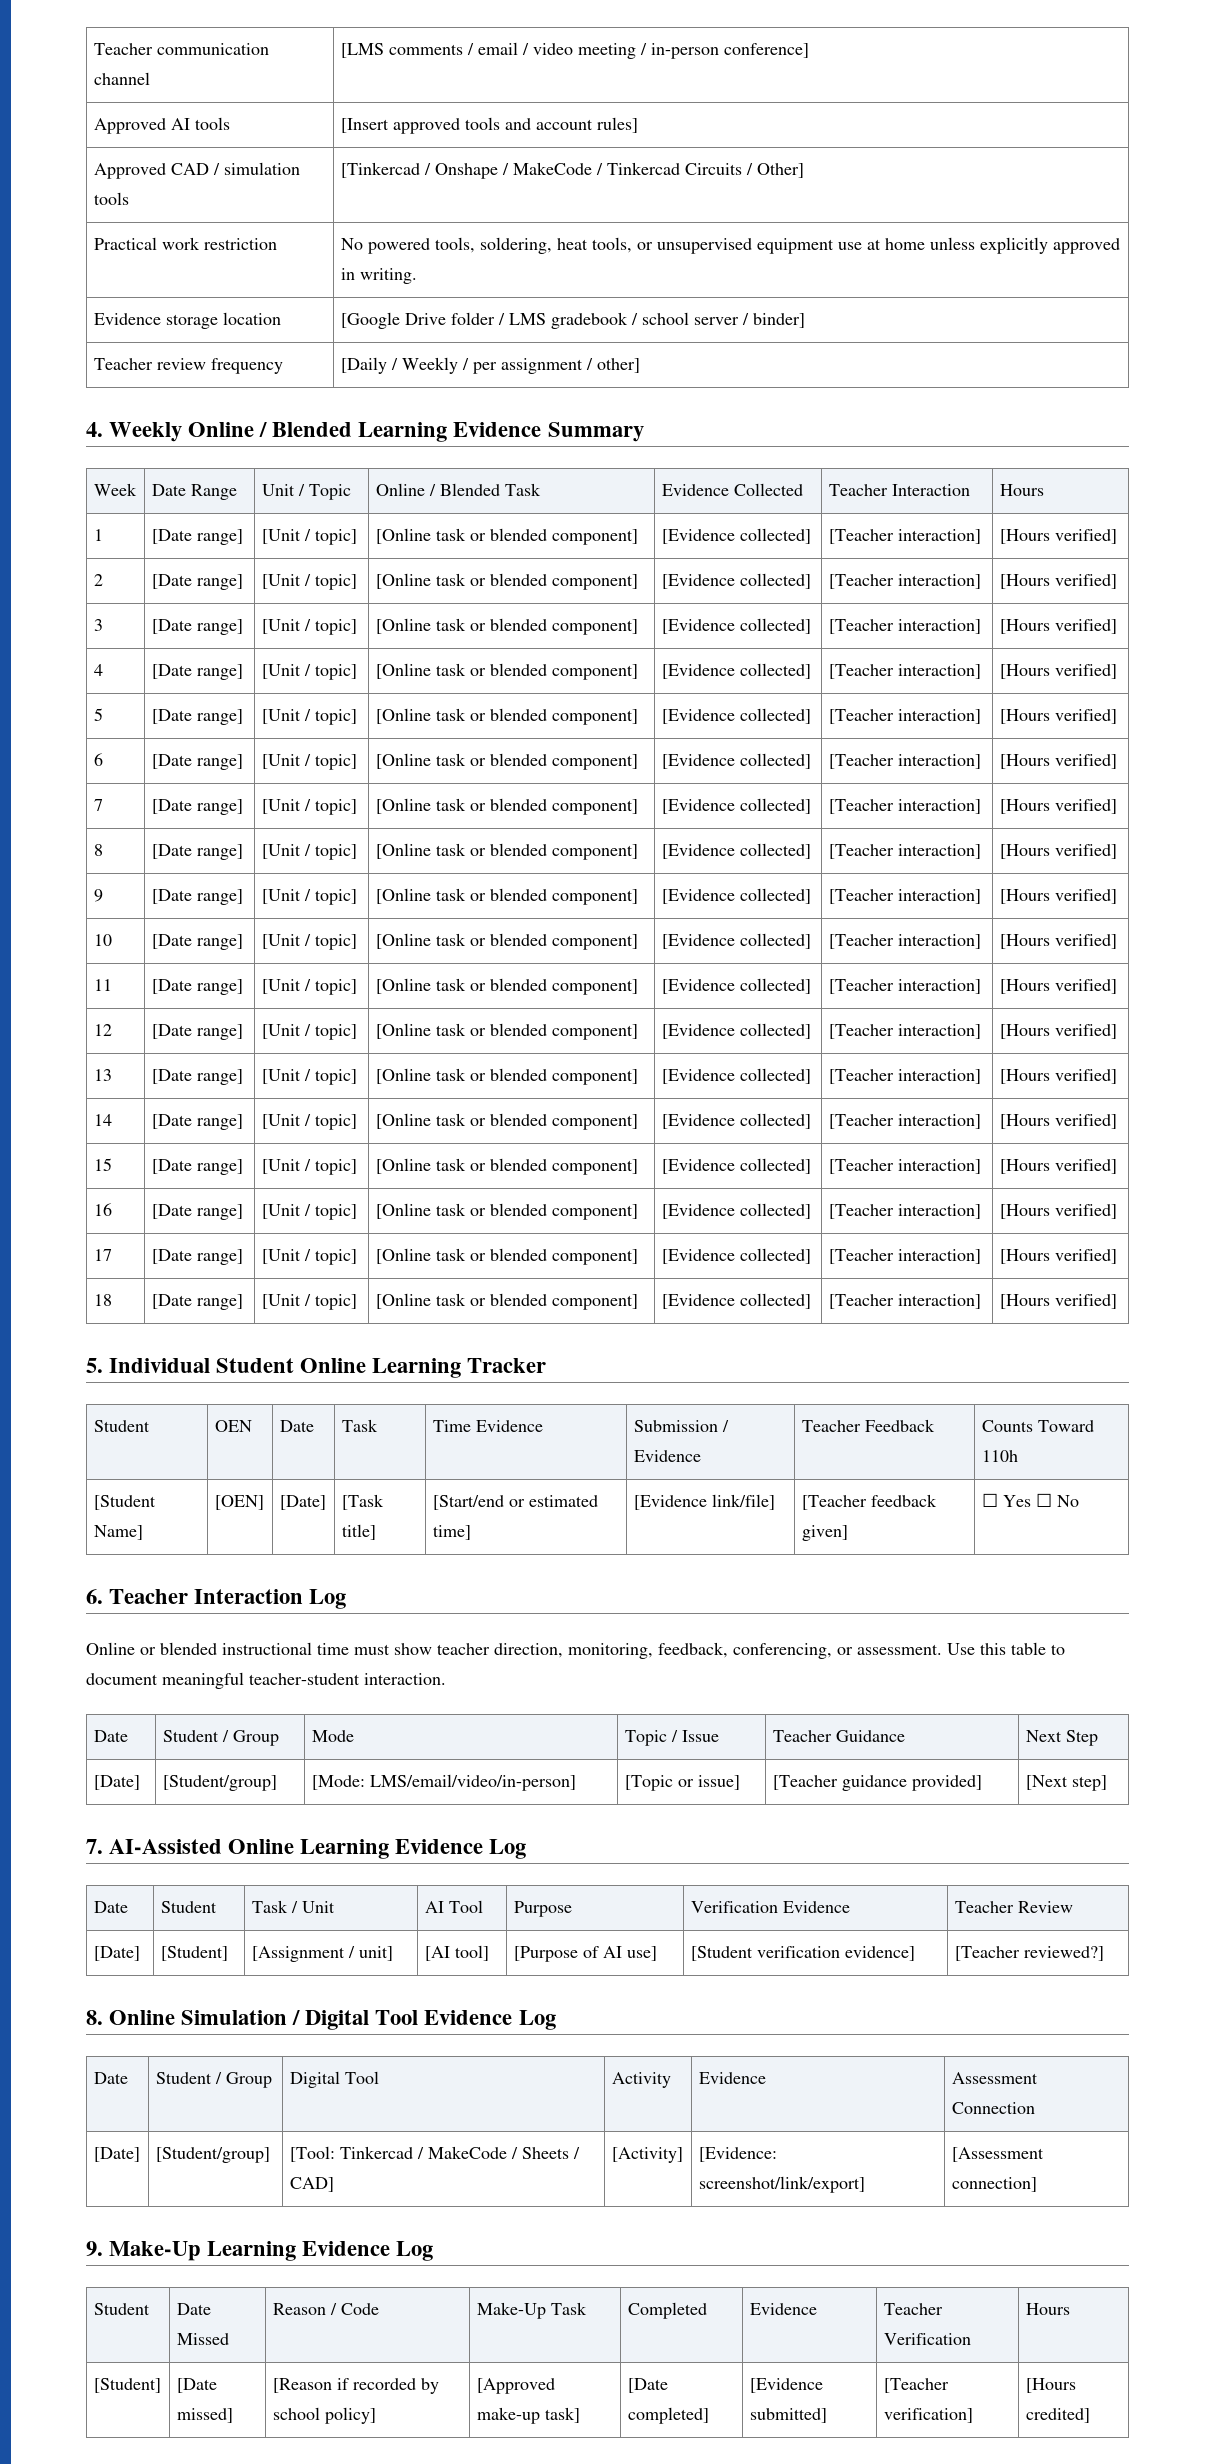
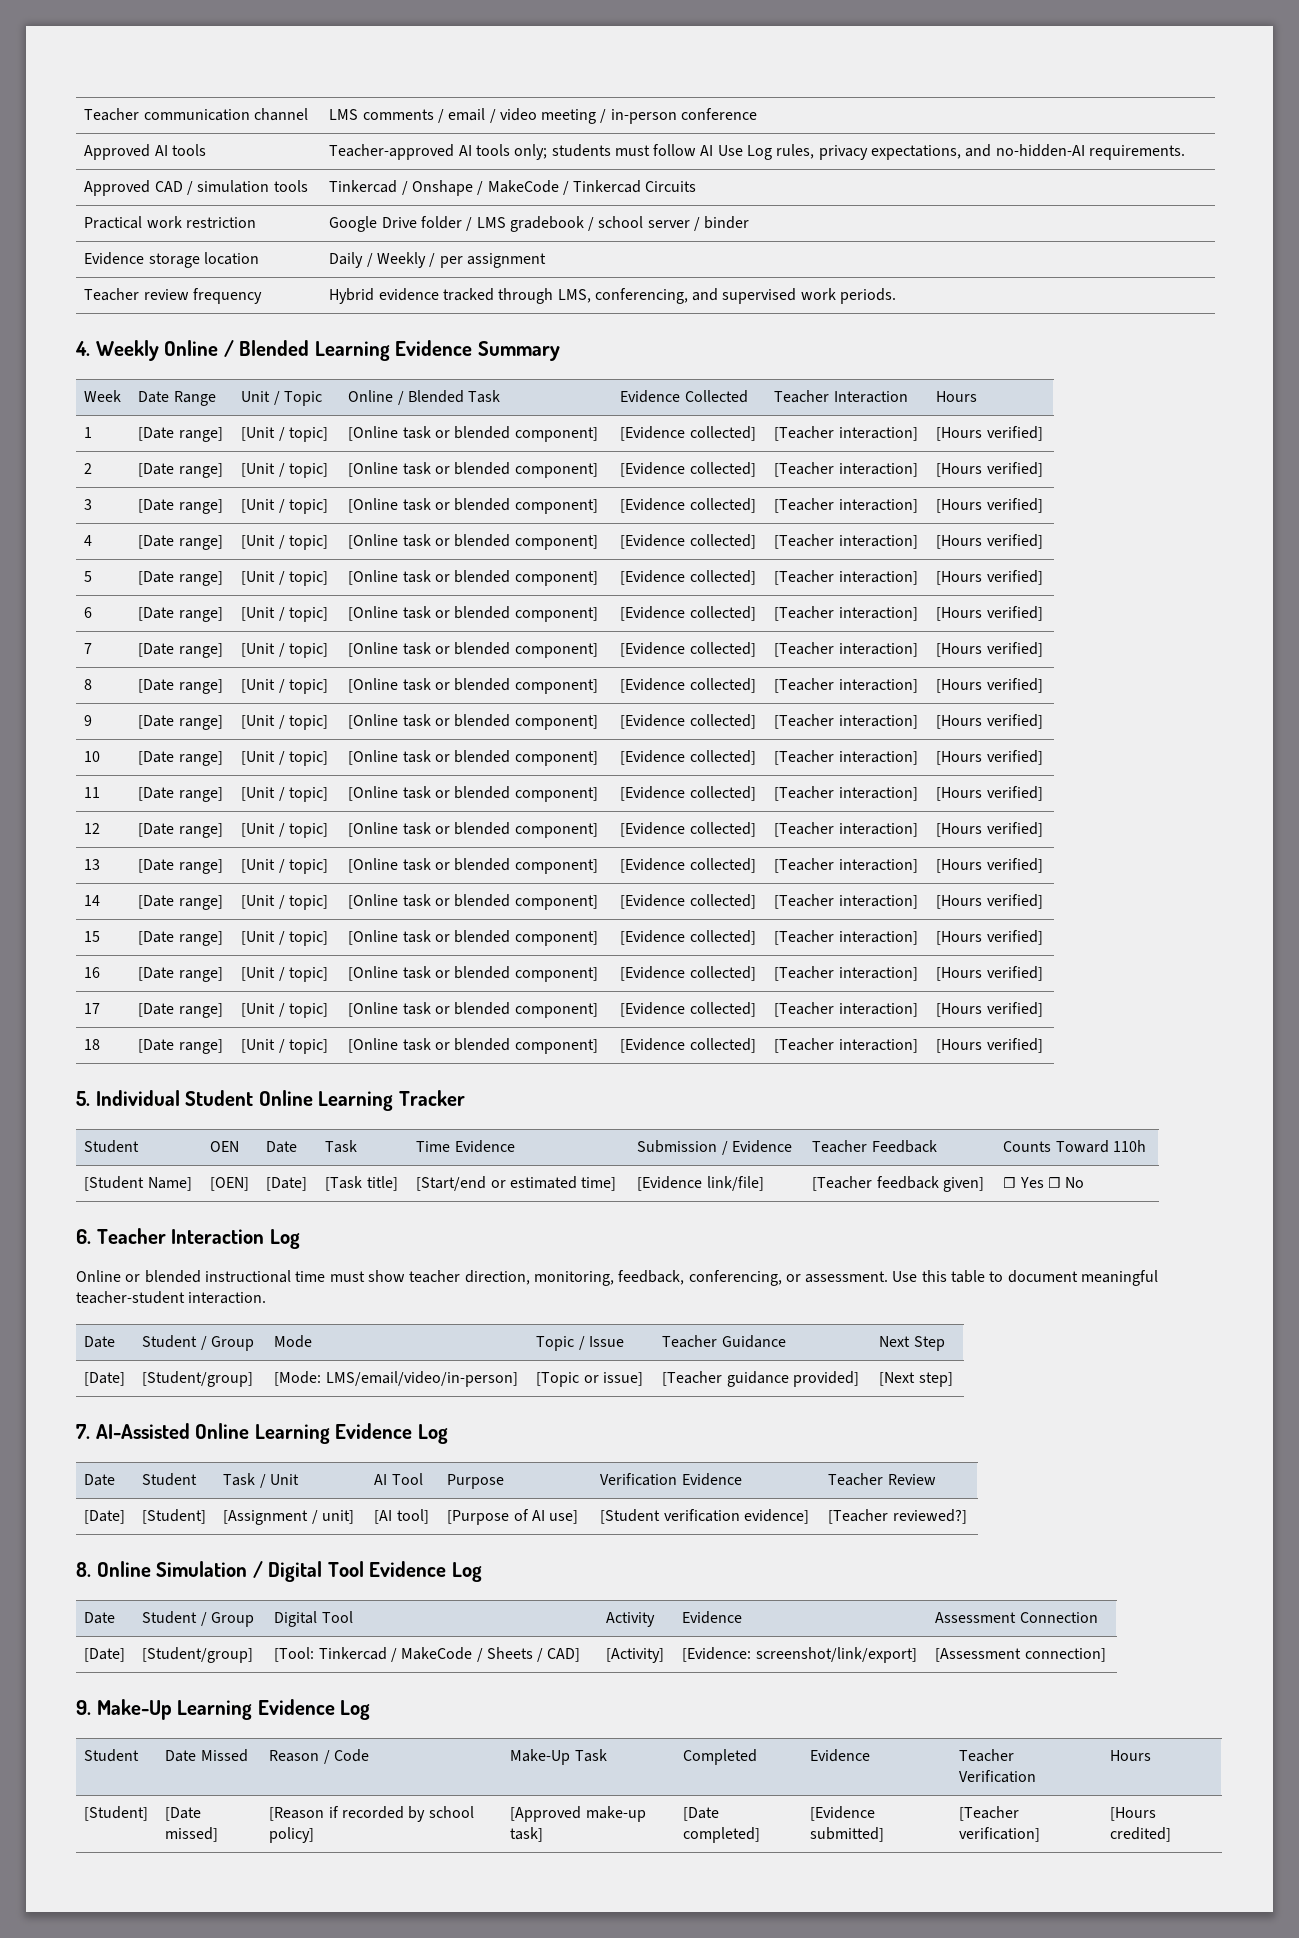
[340,43,384,58] [LMS -> [329,109,359,120] LMS
[723,43,809,58] conference] -> [681,108,758,120] conference
[340,117,638,134] [Insert approved tools and account rules] -> [329,144,1186,160] Teacher-approved AI tools only; students must follow AI Use Log rules, privacy expectations, and no-hidden-AI requirements.
[340,162,420,178] [Tinkercad -> [329,180,398,193] Tinkercad
[745,163,804,178] / Other] -> (697, 186) none
[340,237,1120,254] [340,268,417,284] [93,312,281,329] [340,312,400,329] No powered tools, soldering, heat tools, or unsupervised equipment use at home unless explicitly approved in writing. // Evidence storage location | [Google -> [329,216,378,232] Google
[752,313,805,328] [93,358,283,374] [340,357,640,374] binder] // Teacher review frequency | [Daily / Weekly / per assignment / other] -> [704,216,750,229] [84,252,259,268] [329,252,546,268] [84,288,262,304] [329,288,897,304] binder // Evidence storage location | Daily / Weekly / per assignment // Teacher review frequency | Hybrid evidence tracked through LMS, conferencing, and supervised work periods.

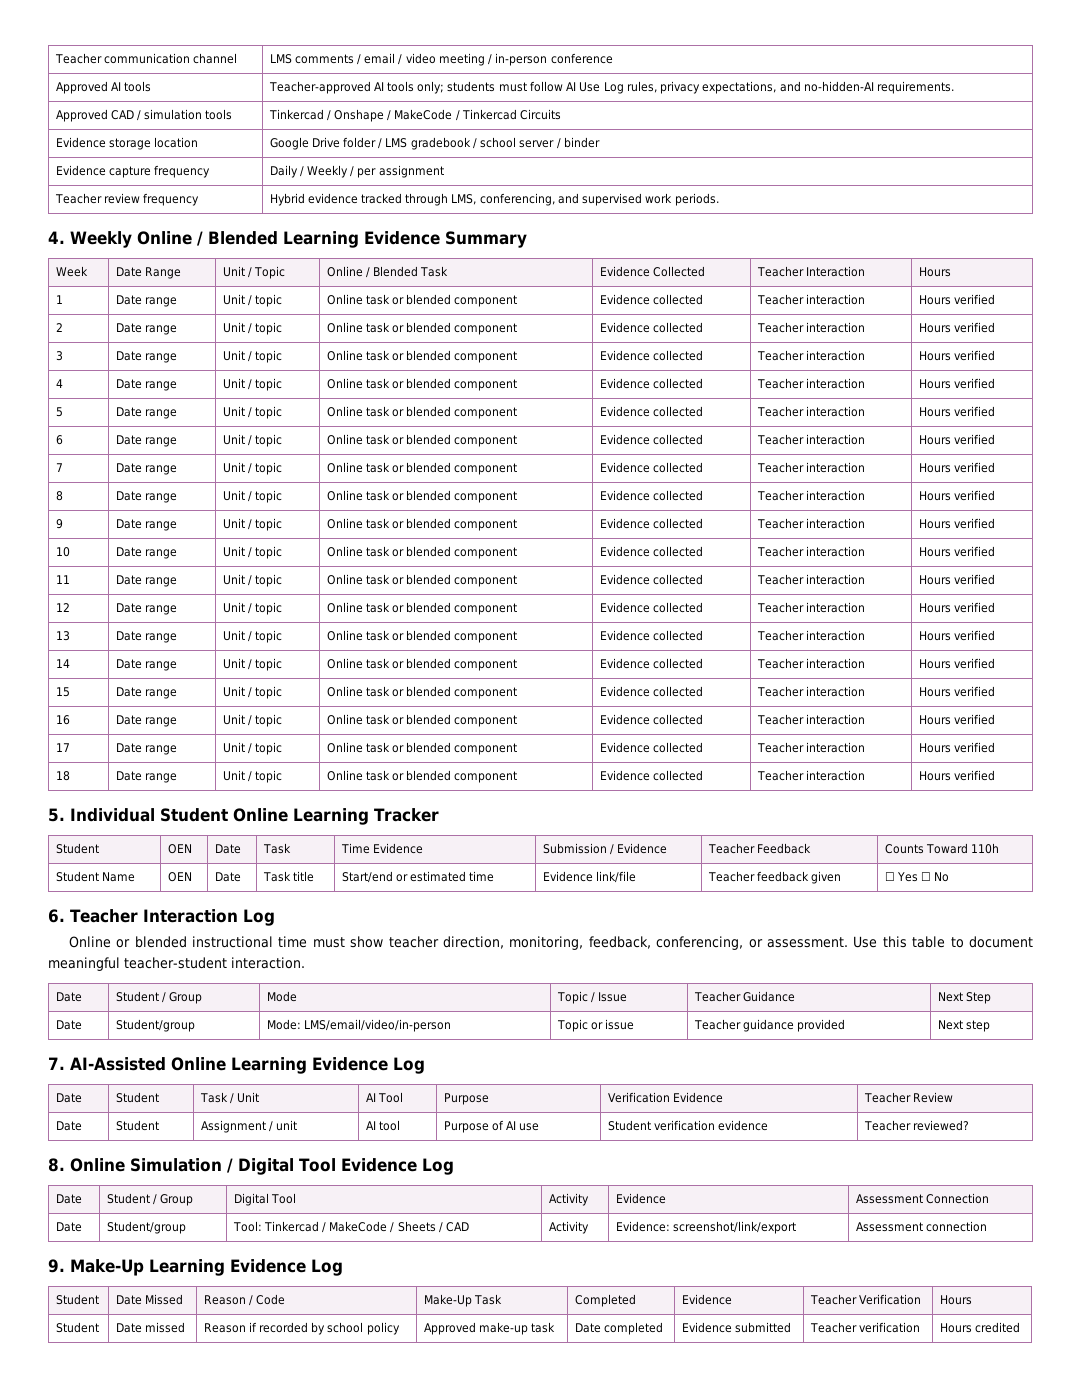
[84,216,256,229] Practical work restriction -> [55,137,198,150] Evidence storage location
[148,252,259,268] storage location -> [108,165,210,178] capture frequency
[138,427,223,442] [241,427,328,442] [348,426,598,442] [620,426,756,441] [774,426,918,441] [936,426,1043,441] [84,463,93,474] [138,463,223,478] [241,463,328,478] [348,462,598,478] [620,462,756,477] [774,462,918,477] [936,462,1043,477] [84,499,93,510] [138,499,223,514] [241,499,328,514] [348,498,598,514] [620,498,756,513] [774,498,918,513] [936,498,1043,513] [84,535,93,546] [138,535,223,550] [241,535,328,550] [348,534,598,550] [620,534,756,549] [774,534,918,549] [936,534,1043,549] [84,571,93,582] [138,571,223,586] [241,571,328,586] [348,570,598,586] [620,570,756,585] [774,570,918,585] [936,570,1043,585] [84,607,93,618] [138,607,223,622] [241,607,328,622] [348,606,598,622] [620,606,756,621] [774,606,918,621] [936,606,1043,621] [84,643,93,654] [138,643,223,658] [241,643,328,658] [348,642,598,658] [620,642,756,657] [774,642,918,657] [936,642,1043,657] [84,679,93,690] [138,679,223,694] [241,679,328,694] [348,678,598,694] [620,678,756,693] [774,678,918,693] [936,678,1043,693] [84,715,93,726] [138,715,223,730] [241,715,328,730] [348,714,598,730] [620,714,756,729] [774,714,918,729] [936,714,1043,729] [84,751,101,762] [138,751,223,766] [241,751,328,766] [348,750,598,766] [620,750,756,765] [774,750,918,765] [936,750,1043,765] [84,787,101,798] [138,787,223,802] [241,787,328,802] [348,786,598,802] [620,786,756,801] [774,786,918,801] [936,786,1043,801] [84,823,101,834] [138,823,223,838] [241,823,328,838] [348,822,598,838] [620,822,756,837] [774,822,918,837] [936,822,1043,837] [84,859,101,870] [138,859,223,874] [241,859,328,874] [348,858,598,874] [620,858,756,873] [774,858,918,873] [936,858,1043,873] [84,895,101,906] [138,895,223,910] [241,895,328,910] [348,894,598,910] [620,894,756,909] [774,894,918,909] [936,894,1043,909] [84,931,101,942] [138,931,223,946] [241,931,328,946] [348,930,598,946] [620,930,756,945] [774,930,918,945] [936,930,1043,945] [84,967,101,978] [138,967,223,982] [241,967,328,982] [348,966,598,982] [620,966,756,981] [774,966,918,981] [936,966,1043,981] [84,1003,101,1014] [138,1003,223,1018] [241,1003,328,1018] [348,1002,598,1018] [620,1002,756,1017] [774,1002,918,1017] [936,1002,1043,1017] [84,1039,101,1050] [138,1039,223,1054] [241,1039,328,1054] [348,1038,598,1054] [620,1038,756,1053] [774,1038,918,1053] [936,1038,1043,1053] [Date range] | [Unit / topic] | [Online task or blended component] | [Evidence collected] | [Teacher interaction] | [Hours verified] // 2 | [Date range] | [Unit / topic] | [Online task or blended component] | [Evidence collected] | [Teacher interaction] | [Hours verified] // 3 | [Date range] | [Unit / topic] | [Online task or blended component] | [Evidence collected] | [Teacher interaction] | [Hours verified] // 4 | [Date range] | [Unit / topic] | [Online task or blended component] | [Evidence collected] | [Teacher interaction] | [Hours verified] // 5 | [Date range] | [Unit / topic] | [Online task or blended component] | [Evidence collected] | [Teacher interaction] | [Hours verified] // 6 | [Date range] | [Unit / topic] | [Online task or blended component] | [Evidence collected] | [Teacher interaction] | [Hours verified] // 7 | [Date range] | [Unit / topic] | [Online task or blended component] | [Evidence collected] | [Teacher interaction] | [Hours verified] // 8 | [Date range] | [Unit / topic] | [Online task or blended component] | [Evidence collected] | [Teacher interaction] | [Hours verified] // 9 | [Date range] | [Unit / topic] | [Online task or blended component] | [Evidence collected] | [Teacher interaction] | [Hours verified] // 10 | [Date range] | [Unit / topic] | [Online task or blended component] | [Evidence collected] | [Teacher interaction] | [Hours verified] // 11 | [Date range] | [Unit / topic] | [Online task or blended component] | [Evidence collected] | [Teacher interaction] | [Hours verified] // 12 | [Date range] | [Unit / topic] | [Online task or blended component] | [Evidence collected] | [Teacher interaction] | [Hours verified] // 13 | [Date range] | [Unit / topic] | [Online task or blended component] | [Evidence collected] | [Teacher interaction] | [Hours verified] // 14 | [Date range] | [Unit / topic] | [Online task or blended component] | [Evidence collected] | [Teacher interaction] | [Hours verified] // 15 | [Date range] | [Unit / topic] | [Online task or blended component] | [Evidence collected] | [Teacher interaction] | [Hours verified] // 16 | [Date range] | [Unit / topic] | [Online task or blended component] | [Evidence collected] | [Teacher interaction] | [Hours verified] // 17 | [Date range] | [Unit / topic] | [Online task or blended component] | [Evidence collected] | [Teacher interaction] | [Hours verified] // 18 | [Date range] | [Unit / topic] | [Online task or blended component] | [Evidence collected] | [Teacher interaction] | [Hours verified] -> [115,295,177,307] [222,294,282,307] [326,294,518,307] [599,294,703,305] [756,294,865,305] [918,294,995,305] [55,323,63,332] [115,323,177,335] [222,322,282,335] [326,322,518,335] [599,322,703,333] [756,322,865,333] [918,322,995,333] [55,351,63,361] [115,351,177,363] [222,350,282,363] [326,350,518,363] [599,350,703,361] [756,350,865,361] [918,350,995,361] [55,379,63,388] [115,379,177,391] [222,378,282,391] [326,378,518,391] [599,378,703,389] [756,378,865,389] [918,378,995,389] [55,407,63,417] [115,407,177,419] [222,406,282,419] [326,406,518,419] [599,406,703,417] [756,406,865,417] [918,406,995,417] [55,435,63,445] [115,435,177,447] [222,434,282,447] [326,434,518,447] [599,434,703,445] [756,434,865,445] [918,434,995,445] [55,463,63,472] [115,463,177,475] [222,462,282,475] [326,462,518,475] [599,462,703,473] [756,462,865,473] [918,462,995,473] [55,491,63,501] [115,491,177,503] [222,490,282,503] [326,490,518,503] [599,490,703,501] [756,490,865,501] [918,490,995,501] [55,519,63,529] [115,519,177,531] [222,518,282,531] [326,518,518,531] [599,518,703,529] [756,518,865,529] [918,518,995,529] [55,547,70,557] [115,547,177,559] [222,546,282,559] [326,546,518,559] [599,546,703,557] [756,546,865,557] [918,546,995,557] [55,575,70,584] [115,575,177,587] [222,574,282,587] [326,574,518,587] [599,574,703,585] [756,574,865,585] [918,574,995,585] [55,603,70,612] [115,603,177,615] [222,602,282,615] [326,602,518,615] [599,602,703,613] [756,602,865,613] [918,602,995,613] [55,631,70,641] [115,631,177,643] [222,630,282,643] [326,630,518,643] [599,630,703,641] [756,630,865,641] [918,630,995,641] [55,659,70,668] [115,659,177,671] [222,658,282,671] [326,658,518,671] [599,658,703,669] [756,658,865,669] [918,658,995,669] [55,687,70,697] [115,687,177,699] [222,686,282,699] [326,686,518,699] [599,686,703,697] [756,686,865,697] [918,686,995,697] [55,715,70,725] [115,715,177,727] [222,714,282,727] [326,714,518,727] [599,714,703,725] [756,714,865,725] [918,714,995,725] [55,743,70,752] [115,743,177,755] [222,742,282,755] [326,742,518,755] [599,742,703,753] [756,742,865,753] [918,742,995,753] [55,771,70,781] [115,771,177,783] [222,770,282,783] [326,770,518,783] [599,770,703,781] [756,770,865,781] [918,770,995,781] Date range | Unit / topic | Online task or blended component | Evidence collected | Teacher interaction | Hours verified // 2 | Date range | Unit / topic | Online task or blended component | Evidence collected | Teacher interaction | Hours verified // 3 | Date range | Unit / topic | Online task or blended component | Evidence collected | Teacher interaction | Hours verified // 4 | Date range | Unit / topic | Online task or blended component | Evidence collected | Teacher interaction | Hours verified // 5 | Date range | Unit / topic | Online task or blended component | Evidence collected | Teacher interaction | Hours verified // 6 | Date range | Unit / topic | Online task or blended component | Evidence collected | Teacher interaction | Hours verified // 7 | Date range | Unit / topic | Online task or blended component | Evidence collected | Teacher interaction | Hours verified // 8 | Date range | Unit / topic | Online task or blended component | Evidence collected | Teacher interaction | Hours verified // 9 | Date range | Unit / topic | Online task or blended component | Evidence collected | Teacher interaction | Hours verified // 10 | Date range | Unit / topic | Online task or blended component | Evidence collected | Teacher interaction | Hours verified // 11 | Date range | Unit / topic | Online task or blended component | Evidence collected | Teacher interaction | Hours verified // 12 | Date range | Unit / topic | Online task or blended component | Evidence collected | Teacher interaction | Hours verified // 13 | Date range | Unit / topic | Online task or blended component | Evidence collected | Teacher interaction | Hours verified // 14 | Date range | Unit / topic | Online task or blended component | Evidence collected | Teacher interaction | Hours verified // 15 | Date range | Unit / topic | Online task or blended component | Evidence collected | Teacher interaction | Hours verified // 16 | Date range | Unit / topic | Online task or blended component | Evidence collected | Teacher interaction | Hours verified // 17 | Date range | Unit / topic | Online task or blended component | Evidence collected | Teacher interaction | Hours verified // 18 | Date range | Unit / topic | Online task or blended component | Evidence collected | Teacher interaction | Hours verified
[84,1176,192,1191] [210,1177,250,1191] [266,1177,308,1191] [325,1176,398,1191] [416,1176,617,1191] [637,1176,764,1191] [812,1176,984,1192] [Student Name] | [OEN] | [Date] | [Task title] | [Start/end or estimated time] | [Evidence link/file] | [Teacher feedback given] -> [55,871,135,882] [167,872,192,882] [214,872,241,882] [262,871,314,882] [341,871,495,883] [542,871,636,883] [707,871,841,884] Student Name | OEN | Date | Task title | Start/end or estimated time | Evidence link/file | Teacher feedback given
[84,1372,126,1386] [142,1371,254,1387] [274,1371,518,1387] [536,1372,643,1387] [662,1371,859,1387] [879,1372,953,1387] [Date] | [Student/group] | [Mode: LMS/email/video/in-person] | [Topic or issue] | [Teacher guidance provided] | [Next step] -> [55,1020,82,1030] [115,1019,195,1032] [266,1019,451,1032] [556,1019,634,1032] [693,1019,845,1032] [937,1020,990,1032] Date | Student/group | Mode: LMS/email/video/in-person | Topic or issue | Teacher guidance provided | Next step
[84,1510,126,1524] [142,1509,207,1524] [223,1510,354,1525] [374,1509,429,1524] [447,1509,579,1525] [600,1509,809,1524] [828,1509,967,1524] [Date] | [Student] | [Assignment / unit] | [AI tool] | [Purpose of AI use] | [Student verification evidence] | [Teacher reviewed?] -> [55,1121,82,1131] [115,1120,159,1131] [200,1120,297,1133] [365,1120,400,1131] [443,1120,540,1133] [607,1120,768,1131] [863,1120,969,1131] Date | Student | Assignment / unit | AI tool | Purpose of AI use | Student verification evidence | Teacher reviewed?
[84,1648,126,1662] [142,1647,254,1663] [274,1647,315,1662] [Date] | [Student/group] | [Tool: -> [55,1222,82,1232] [106,1221,186,1234] [232,1221,262,1232] Date | Student/group | Tool:
[547,1648,581,1662] [606,1648,665,1663] [682,1647,917,1663] [935,1648,1106,1662] CAD] | [Activity] | [Evidence: screenshot/link/export] | [Assessment connection] -> [446,1222,470,1232] [548,1221,589,1234] [615,1221,796,1234] [855,1221,987,1232] CAD | Activity | Evidence: screenshot/link/export | Assessment connection
[84,1806,149,1821] [165,1807,202,1821] [165,1827,219,1842] [269,1806,474,1822] [269,1827,315,1843] [510,1806,646,1822] [510,1827,544,1842] [683,1807,720,1821] [683,1827,761,1843] [810,1806,876,1821] [810,1827,885,1842] [959,1806,1020,1821] [959,1827,1041,1842] [1110,1807,1157,1821] [1110,1827,1172,1842] [Student] | [Date missed] | [Reason if recorded by school policy] | [Approved make-up task] | [Date completed] | [Evidence submitted] | [Teacher verification] | [Hours credited] -> [55,1322,99,1333] [115,1322,185,1333] [203,1322,400,1335] [423,1322,555,1335] [574,1322,663,1335] [681,1322,791,1333] [809,1322,920,1333] [939,1322,1020,1333] Student | Date missed | Reason if recorded by school policy | Approved make-up task | Date completed | Evidence submitted | Teacher verification | Hours credited

